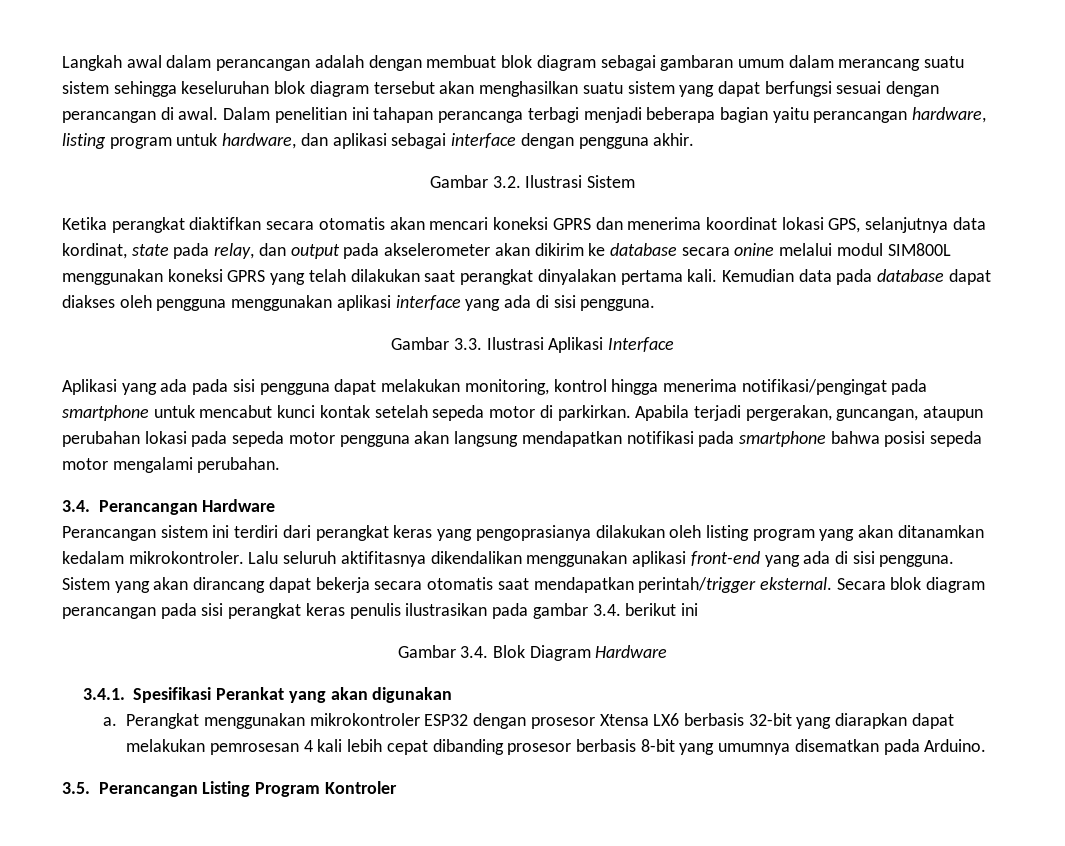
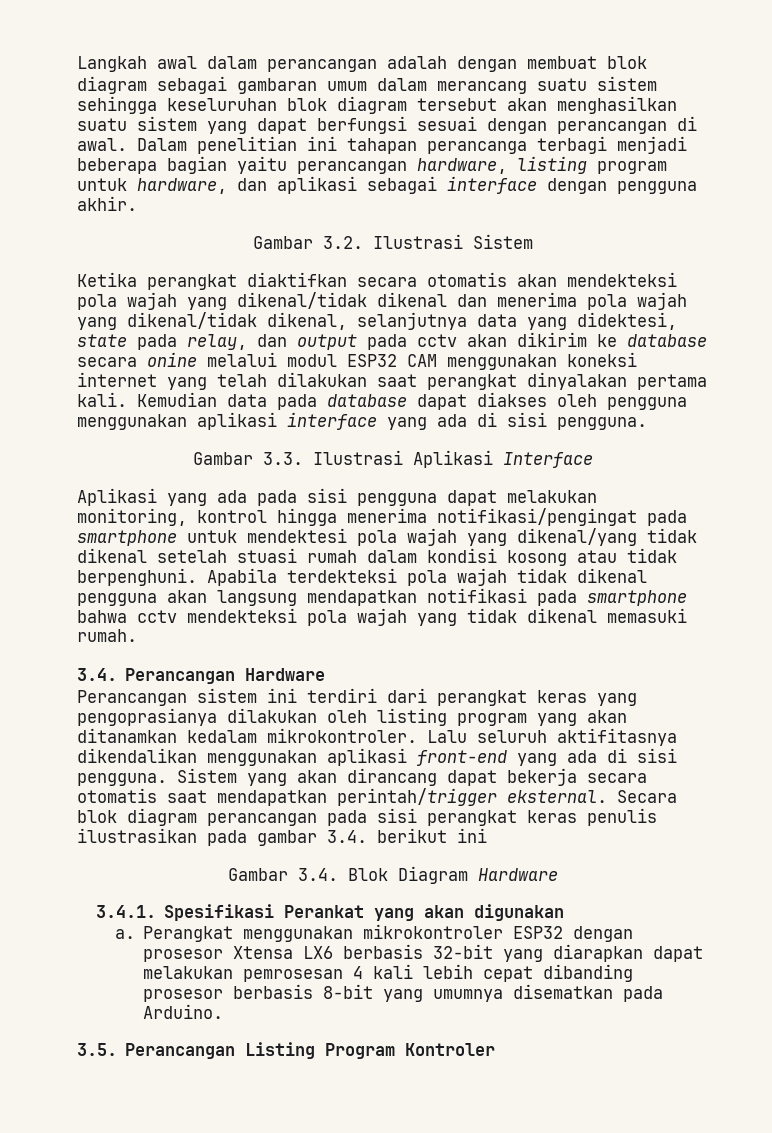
[429,217,986,233] [62,243,127,259] mencari koneksi GPRS dan menerima koordinat lokasi GPS, selanjutnya data kordinat, -> [567,272,677,287] [77,292,687,310] [77,312,677,330] mendekteksi pola wajah yang dikenal/tidak dikenal dan menerima pola wajah yang dikenal/tidak dikenal, selanjutnya data yang didektesi,
[384,243,491,256] akselerometer -> [417,334,457,347] cctv
[887,243,951,256] SIM800L -> [347,354,437,367] ESP32 CAM
[227,270,266,282] GPRS -> [77,372,157,387] internet
[199,405,984,421] [62,431,335,447] mencabut kunci kontak setelah sepeda motor di parkirkan. Apabila terjadi pergerakan, guncangan, ataupun perubahan lokasi pada sepeda motor -> [247,528,697,546] [77,548,677,566] [77,568,647,586] mendektesi pola wajah yang dikenal/yang tidak dikenal setelah stuasi rumah dalam kondisi kosong atau tidak berpenghuni. Apabila terdekteksi pola wajah tidak dikenal
[884,431,983,447] [62,457,281,473] posisi sepeda motor mengalami perubahan. -> [137,608,687,626] [77,629,137,642] cctv mendekteksi pola wajah yang tidak dikenal memasuki rumah.

